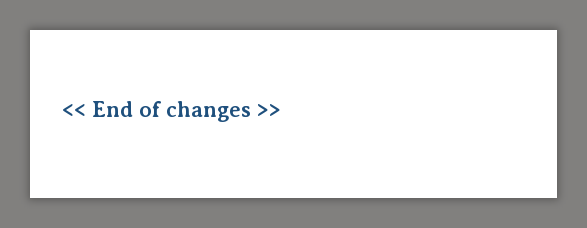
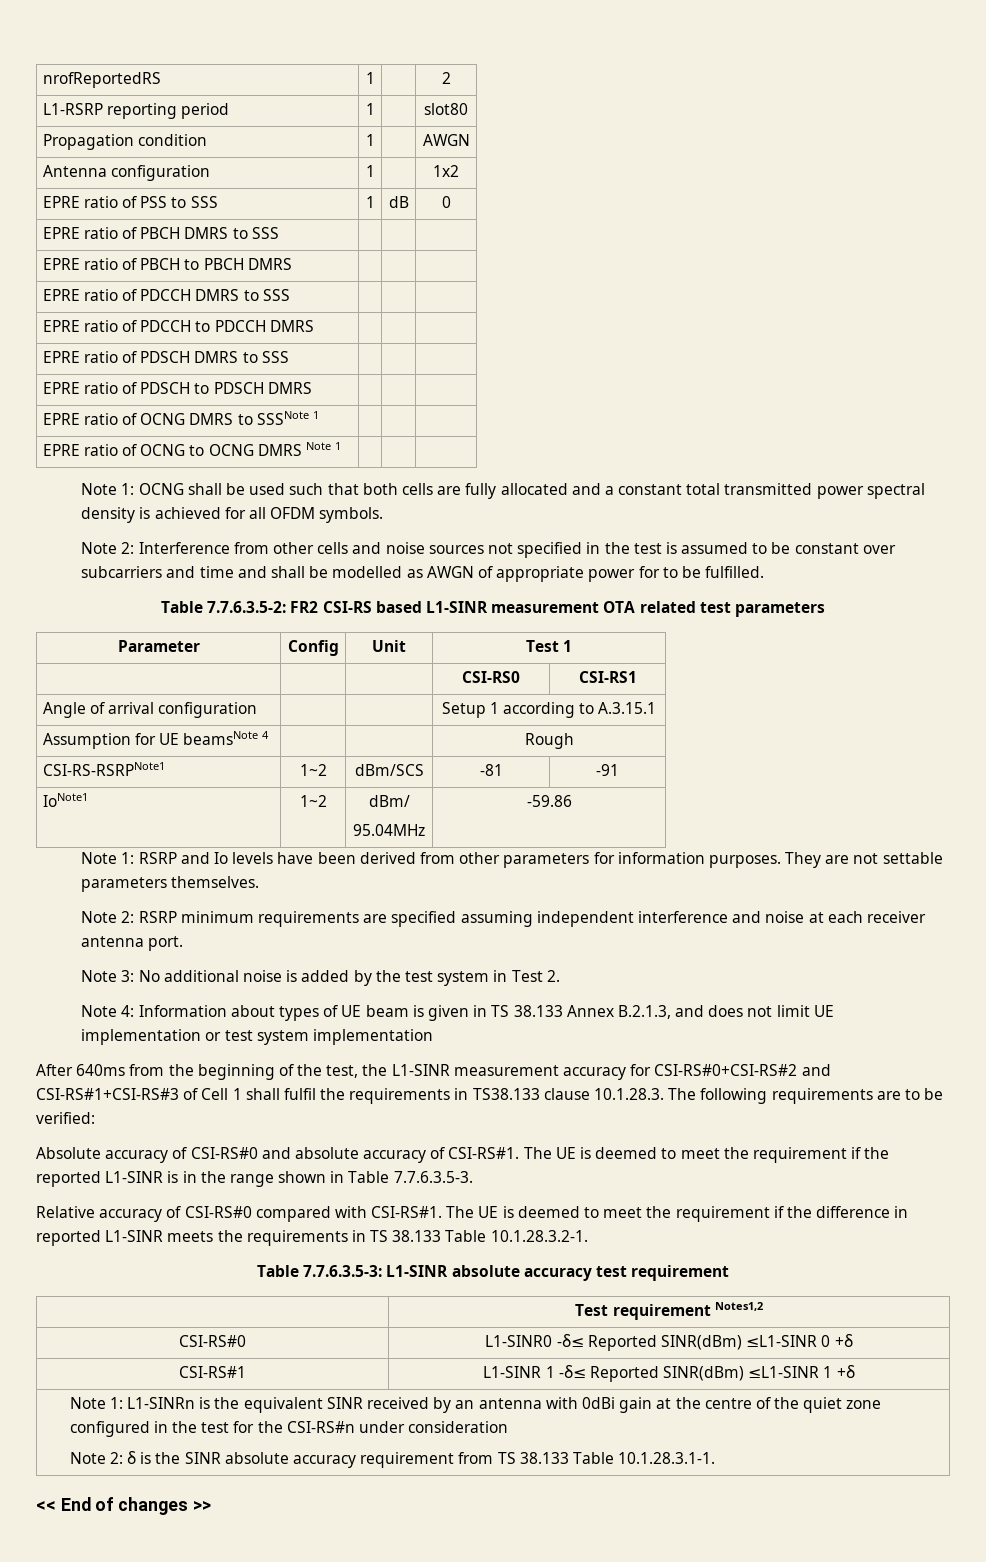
(62, 110) none -> [42,72,161,88] [365,72,375,84] [441,72,451,84] [42,103,229,119] [365,103,375,115] [424,103,468,115] [42,134,207,150] [365,134,375,146] [422,134,470,146] [42,165,210,181] [365,165,375,177] [433,165,459,177] [42,196,218,208] [365,196,375,208] [388,196,409,208] [441,196,451,208] [42,227,279,239] [42,258,292,270] [42,289,290,301] [42,320,314,332] [42,351,289,363] [42,382,312,394] [42,411,319,425] [42,442,342,456] [81,483,925,499] [81,507,384,523] [81,542,896,558] [81,566,765,582] [161,601,825,617] [117,640,200,652] [287,640,339,656] [372,640,406,652] [525,640,573,652] [462,671,520,683] [578,671,637,683] [42,702,258,718] [441,702,657,718] [42,731,270,749] [524,733,574,749] [42,762,165,776] [299,764,327,776] [354,764,424,776] [479,764,503,776] [596,764,619,776] [42,793,88,807] [299,795,327,807] [368,795,410,807] [353,824,425,836] [526,795,572,807] [81,852,943,868] [81,876,260,892] [81,911,926,927] [81,936,184,951] [81,970,560,986] [81,1005,834,1021] [81,1029,434,1045] [36,1064,831,1080] [36,1088,944,1104] [36,1112,95,1124] [36,1147,890,1163] [36,1171,473,1187] [36,1206,909,1222] [36,1230,588,1246] [256,1265,730,1281] [575,1302,763,1320] [179,1335,246,1347] [485,1334,853,1351] [179,1366,246,1378] [483,1365,855,1382] [69,1397,882,1413] [69,1421,509,1437] [69,1451,716,1468] nrofReportedRS | 1 | | 2 // L1-RSRP reporting period | 1 | | slot80 // Propagation condition | 1 | | AWGN // Antenna configuration | 1 | | 1x2 // EPRE ratio of PSS to SSS | 1 | dB | 0 // EPRE ratio of PBCH DMRS to SSS | | | // EPRE ratio of PBCH to PBCH DMRS | | | // EPRE ratio of PDCCH DMRS to SSS | | | // EPRE ratio of PDCCH to PDCCH DMRS | | | // EPRE ratio of PDSCH DMRS to SSS | | | // EPRE ratio of PDSCH to PDSCH DMRS | | | // EPRE ratio of OCNG DMRS to SSSNote 1 | | | // EPRE ratio of OCNG to OCNG DMRS Note 1 | | | // Note 1: OCNG shall be used such that both cells are fully allocated and a constant total transmitted power spectral density is achieved for all OFDM symbols. // Note 2: Interference from other cells and noise sources not specified in the test is assumed to be constant over subcarriers and time and shall be modelled as AWGN of appropriate power for to be fulfilled. // Table 7.7.6.3.5-2: FR2 CSI-RS based L1-SINR measurement OTA related test parameters // Parameter | Config | Unit | Test 1 // | | | CSI-RS0 | CSI-RS1 // Angle of arrival configuration | | | Setup 1 according to A.3.15.1 // Assumption for UE beamsNote 4 | | | Rough // CSI-RS-RSRPNote1 | 1~2 | dBm/SCS | -81 | -91 // IoNote1 | 1~2 | dBm/ // 95.04MHz | -59.86 // Note 1: RSRP and Io levels have been derived from other parameters for information purposes. They are not settable parameters themselves. // Note 2: RSRP minimum requirements are specified assuming independent interference and noise at each receiver antenna port. // Note 3: No additional noise is added by the test system in Test 2. // Note 4: Information about types of UE beam is given in TS 38.133 Annex B.2.1.3, and does not limit UE implementation or test system implementation // After 640ms from the beginning of the test, the L1-SINR measurement accuracy for CSI-RS#0+CSI-RS#2 and CSI-RS#1+CSI-RS#3 of Cell 1 shall fulfil the requirements in TS38.133 clause 10.1.28.3. The following requirements are to be verified: // Absolute accuracy of CSI-RS#0 and absolute accuracy of CSI-RS#1. The UE is deemed to meet the requirement if the reported L1-SINR is in the range shown in Table 7.7.6.3.5-3. // Relative accuracy of CSI-RS#0 compared with CSI-RS#1. The UE is deemed to meet the requirement if the difference in reported L1-SINR meets the requirements in TS 38.133 Table 10.1.28.3.2-1. // Table 7.7.6.3.5-3: L1-SINR absolute accuracy test requirement // | Test requirement Notes1,2 // CSI-RS#0 | L1-SINR0 -δ≤ Reported SINR(dBm) ≤L1-SINR 0 +δ // CSI-RS#1 | L1-SINR 1 -δ≤ Reported SINR(dBm) ≤L1-SINR 1 +δ // Note 1: L1-SINRn is the equivalent SINR received by an antenna with 0dBi gain at the centre of the quiet zone configured in the test for the CSI-RS#n under consideration // Note 2: δ is the SINR absolute accuracy requirement from TS 38.133 Table 10.1.28.3.1-1. //

